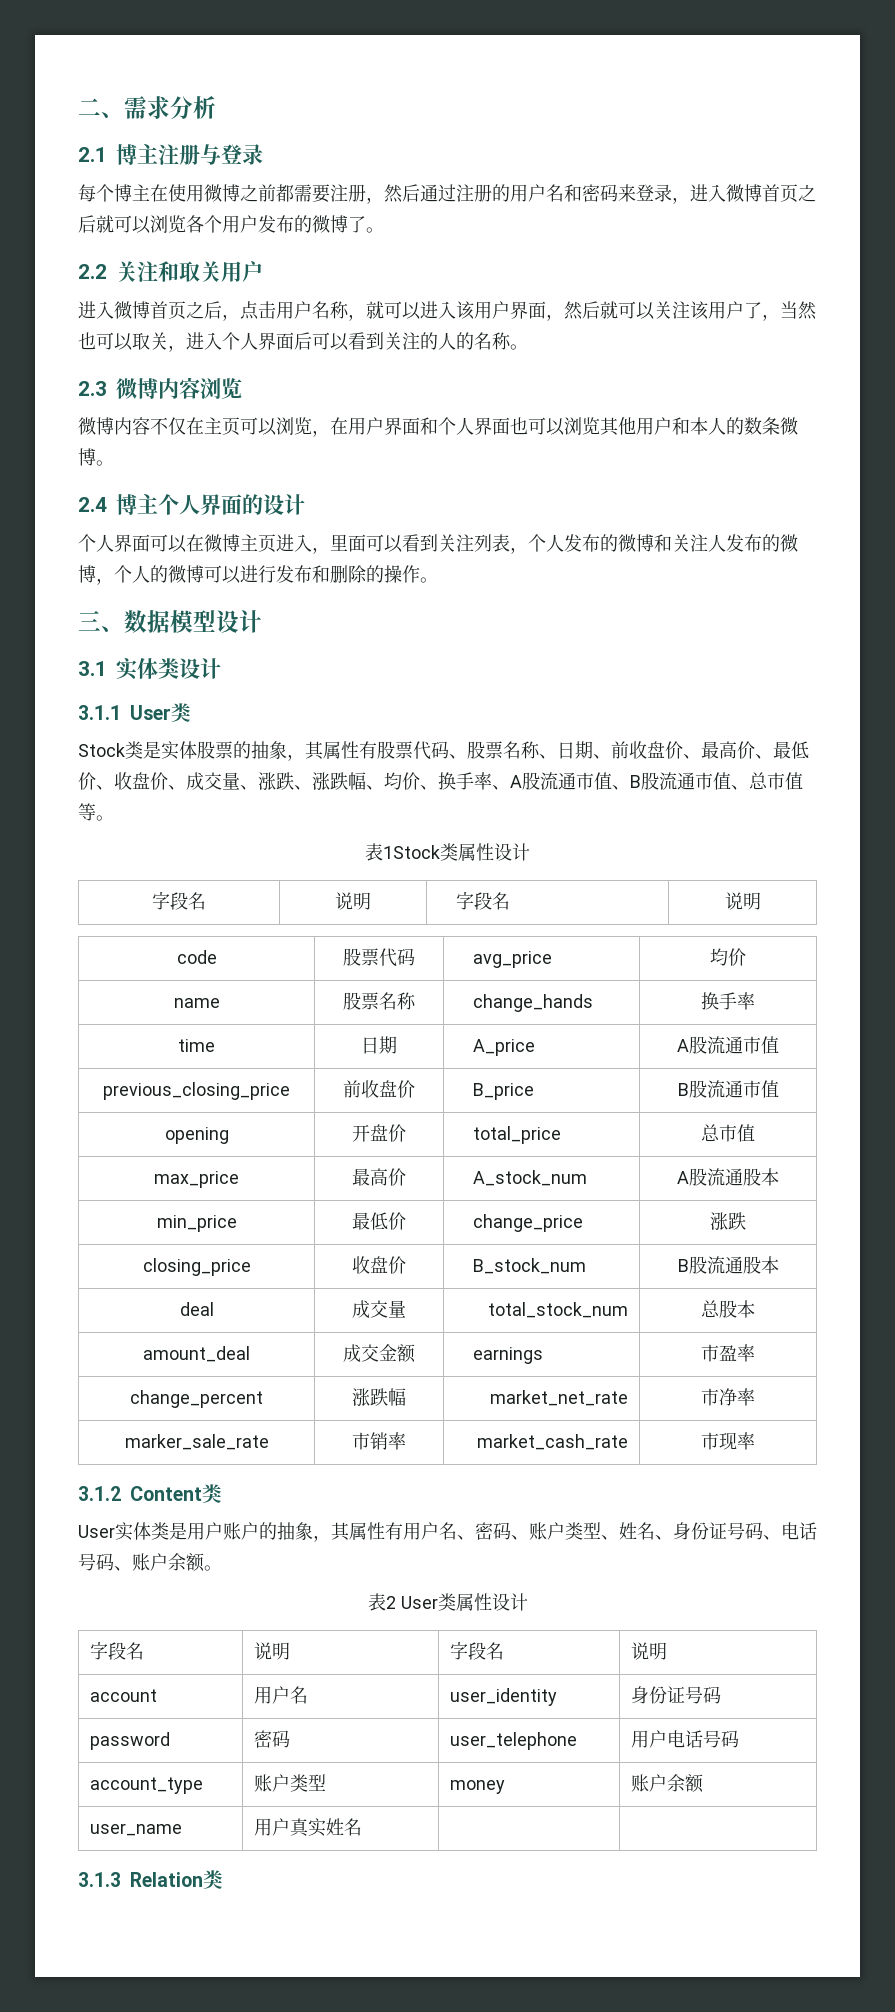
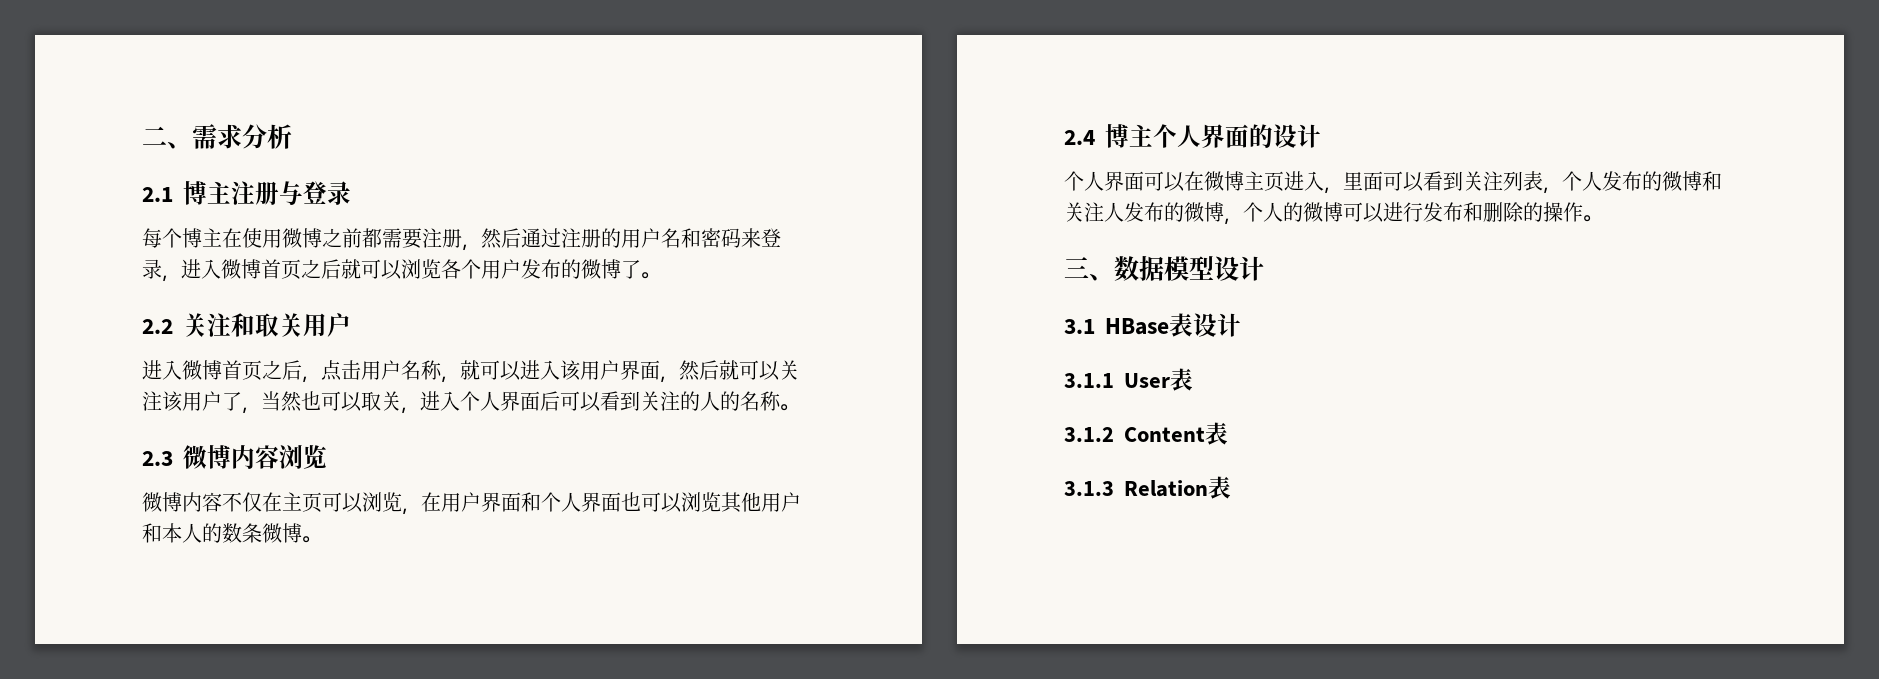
[116,658,179,680] 实体类 -> [1105,313,1193,337] HBase表
[171,703,191,722] [78,741,809,761] [78,772,803,790] [78,803,114,821] [365,843,530,861] [152,891,206,910] [335,892,371,910] [456,891,511,910] [724,892,761,910] [176,950,217,964] [343,948,415,967] [473,951,553,968] [710,948,746,966] [173,998,220,1008] [343,992,416,1010] [473,994,594,1012] [701,992,755,1010] [178,1039,215,1052] [361,1036,397,1054] [473,1039,536,1056] [677,1036,779,1054] [103,1082,290,1100] [343,1080,415,1098] [473,1083,535,1100] [677,1080,779,1098] [164,1127,229,1144] [352,1124,406,1142] [473,1126,562,1144] [701,1124,755,1142] [154,1171,239,1188] [352,1168,406,1186] [473,1170,588,1186] [677,1168,779,1186] [156,1215,237,1232] [352,1212,406,1230] [473,1214,584,1232] [710,1212,746,1230] [142,1258,251,1276] [352,1256,406,1274] [473,1258,587,1274] [677,1256,779,1274] [179,1302,214,1316] [352,1300,406,1318] [488,1302,629,1318] [701,1300,755,1318] [143,1346,250,1362] [343,1344,416,1363] [473,1347,544,1364] [701,1344,755,1362] [130,1390,263,1408] [352,1388,406,1406] [490,1390,629,1406] [701,1388,755,1406] [124,1434,269,1450] [352,1432,406,1450] [477,1434,629,1450] [701,1432,755,1450] [78,1484,222,1503] [78,1522,817,1542] [78,1553,222,1572] [367,1593,528,1611] [89,1641,144,1660] [253,1642,290,1660] [449,1641,504,1660] [630,1642,667,1660] [89,1689,157,1702] [253,1686,308,1704] [449,1688,557,1706] [630,1686,721,1704] [89,1732,170,1750] [253,1730,290,1748] [449,1732,577,1750] [630,1730,739,1748] [89,1777,203,1794] [253,1774,326,1792] [449,1780,505,1794] [630,1774,704,1793] [89,1824,182,1836] [253,1818,362,1837] 类 // Stock类是实体股票的抽象，其属性有股票代码、股票名称、日期、前收盘价、最高价、最低价、收盘价、成交量、涨跌、涨跌幅、均价、换手率、A股流通市值、B股流通市值、总市值等。 // 表1Stock类属性设计 // 字段名 | 说明 | 字段名 | 说明 // code | 股票代码 | avg_price | 均价 // name | 股票名称 | change_hands | 换手率 // time | 日期 | A_price | A股流通市值 // previous_closing_price | 前收盘价 | B_price | B股流通市值 // opening | 开盘价 | total_price | 总市值 // max_price | 最高价 | A_stock_num | A股流通股本 // min_price | 最低价 | change_price | 涨跌 // closing_price | 收盘价 | B_stock_num | B股流通股本 // deal | 成交量 | total_stock_num | 总股本 // amount_deal | 成交金额 | earnings | 市盈率 // change_percent | 涨跌幅 | market_net_rate | 市净率 // marker_sale_rate | 市销率 | market_cash_rate | 市现率 // 3.1.2 Content类 // User实体类是用户账户的抽象，其属性有用户名、密码、账户类型、姓名、身份证号码、电话号码、账户余额。 // 表2 User类属性设计 // 字段名 | 说明 | 字段名 | 说明 // account | 用户名 | user_identity | 身份证号码 // password | 密码 | user_telephone | 用户电话号码 // account_type | 账户类型 | money | 账户余额 // user_name | 用户真实姓名 | | -> [1170,368,1193,391] [1064,422,1228,445] 表 // 3.1.2 Content表
[203,1870,223,1889] 类 -> [1208,476,1231,499] 表

